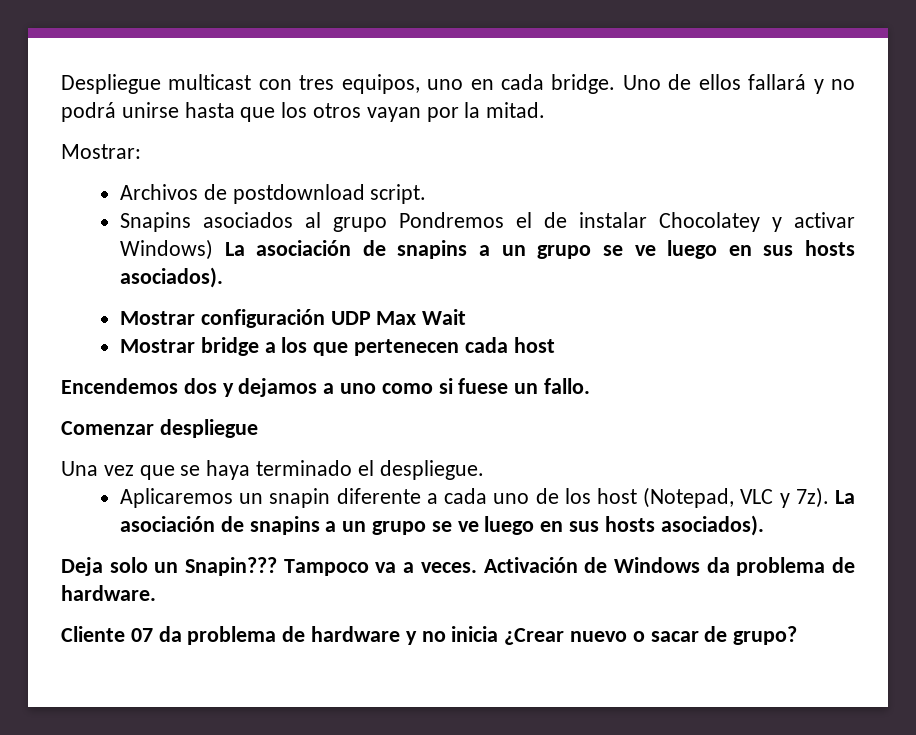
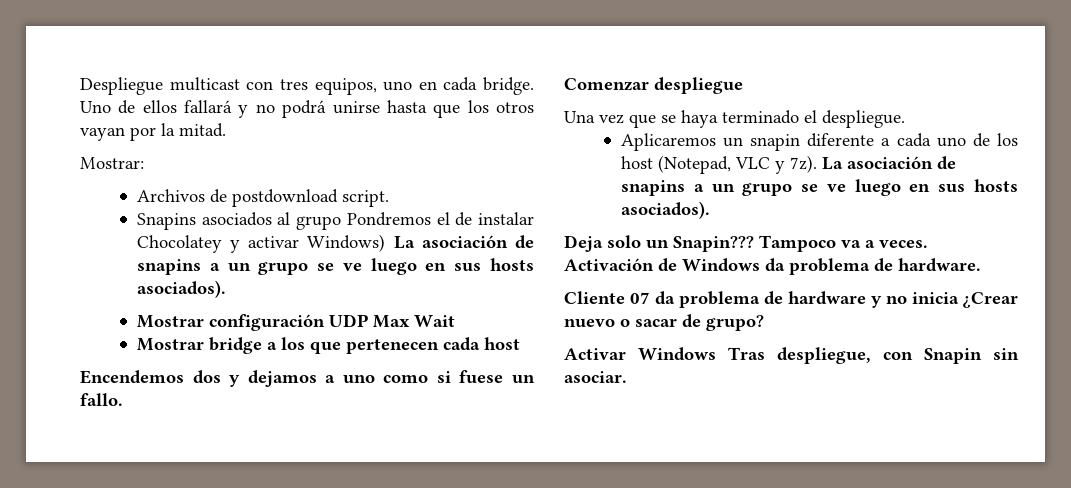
(798, 635) none -> [564,347,1019,364] [564,371,627,383] // Activar Windows Tras despliegue, con Snapin sin asociar.

